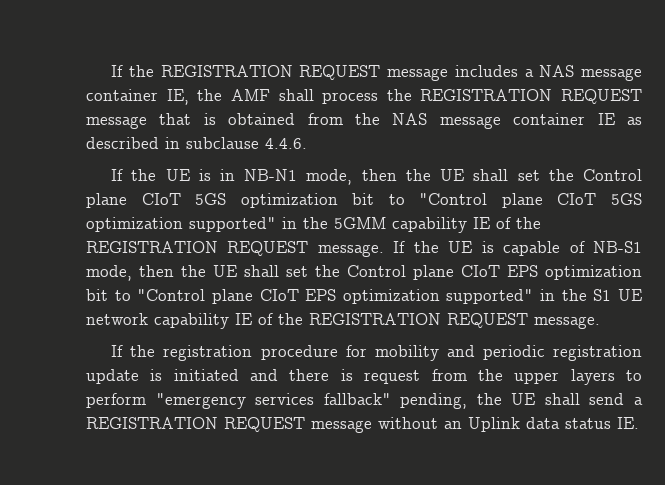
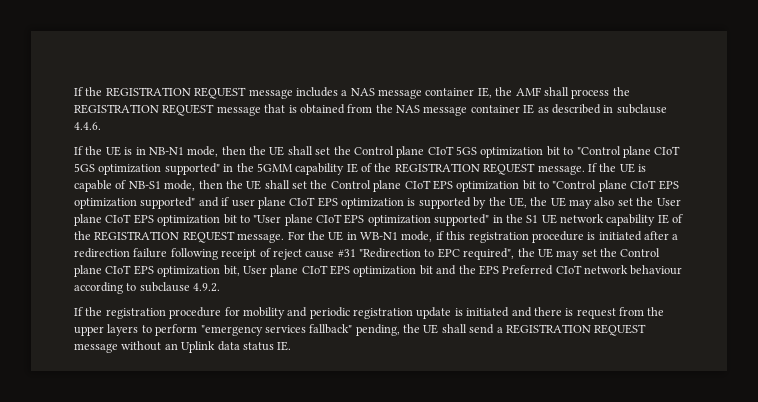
(534, 296) none -> [198,197,681,209] [74,214,490,226] and if user plane CIoT EPS optimization is supported by the UE, the UE may also set the User plane CIoT EPS optimization bit to "User plane CIoT EPS optimization supported"
(600, 322) none -> [287,231,679,243] [74,248,661,260] [74,265,683,277] [74,282,221,294] For the UE in WB-N1 mode, if this registration procedure is initiated after a redirection failure following receipt of reject cause #31 "Redirection to EPC required", the UE may set the Control plane CIoT EPS optimization bit, User plane CIoT EPS optimization bit and the EPS Preferred CIoT network behaviour according to subclause 4.9.2.

